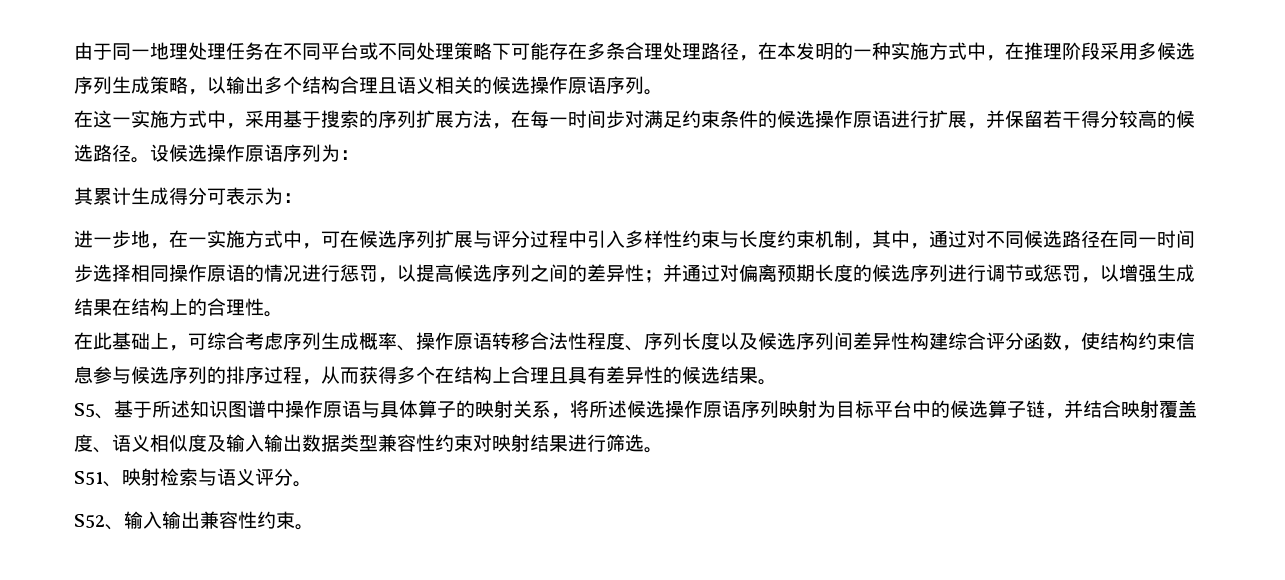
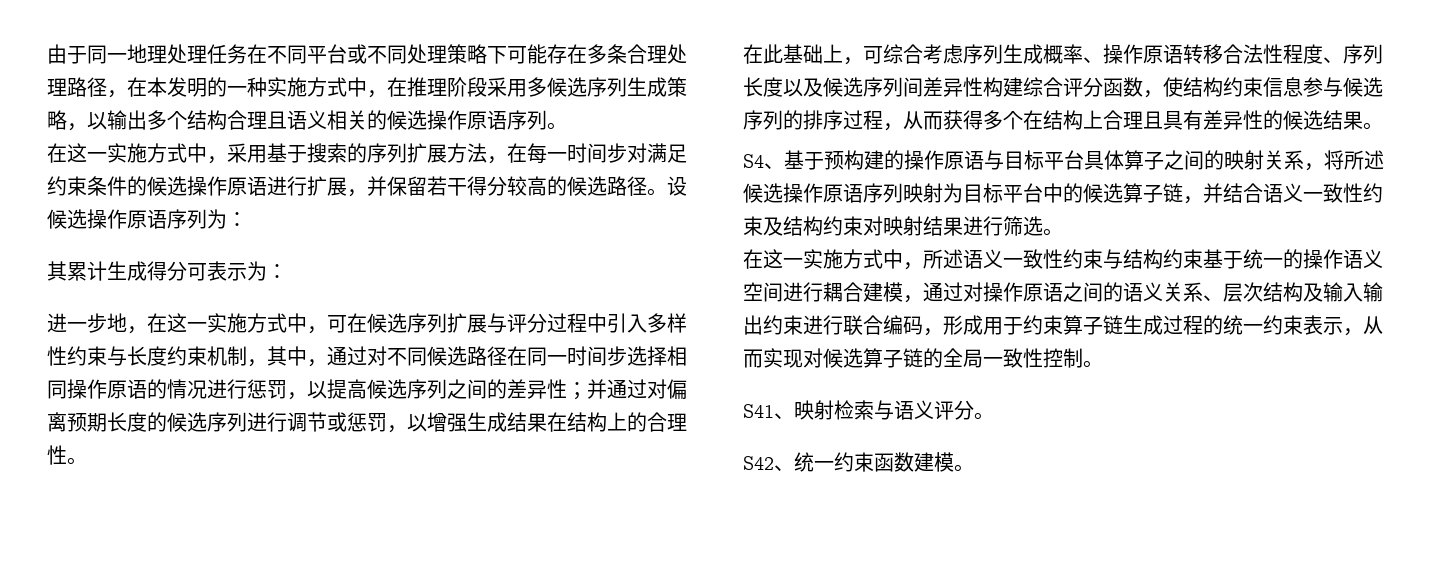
(188, 239) none -> [167,313,187,333] 这
[74,400,285,419] S5、基于所述知识图谱中 -> [743,150,904,170] S4、基于预构建的
(380, 409) none -> [1004,150,1084,170] 目标平台
(456, 409) none -> [1164,150,1204,170] 之间
[1121,400,1197,418] [74,434,435,453] 映射覆盖度、语义相似度及输入输出数据类型兼容性 -> [1263,183,1383,203] [743,216,823,236] 语义一致性约束及结构
[74,471,103,485] S51 -> [743,249,1383,270] [743,282,1383,303] [743,315,1383,336] [743,348,1103,368] [743,404,774,418] 在这一实施方式中，所述语义一致性约束与结构约束基于统一的操作语义空间进行耦合建模，通过对操作原语之间的语义关系、层次结构及输入输出约束进行联合编码，形成用于约束算子链生成过程的统一约束表示，从而实现对候选算子链的全局一致性控制。 // S41
[74,511,295,530] S52、输入输出兼容性约束 -> [743,452,954,472] S42、统一约束函数建模

